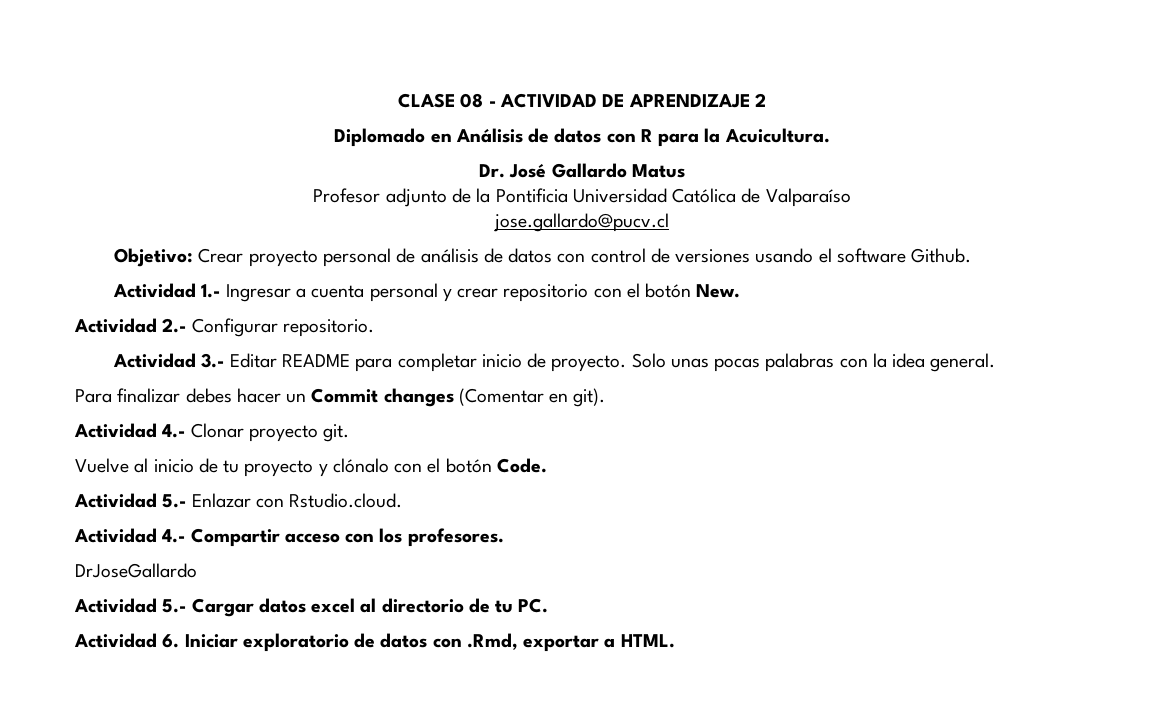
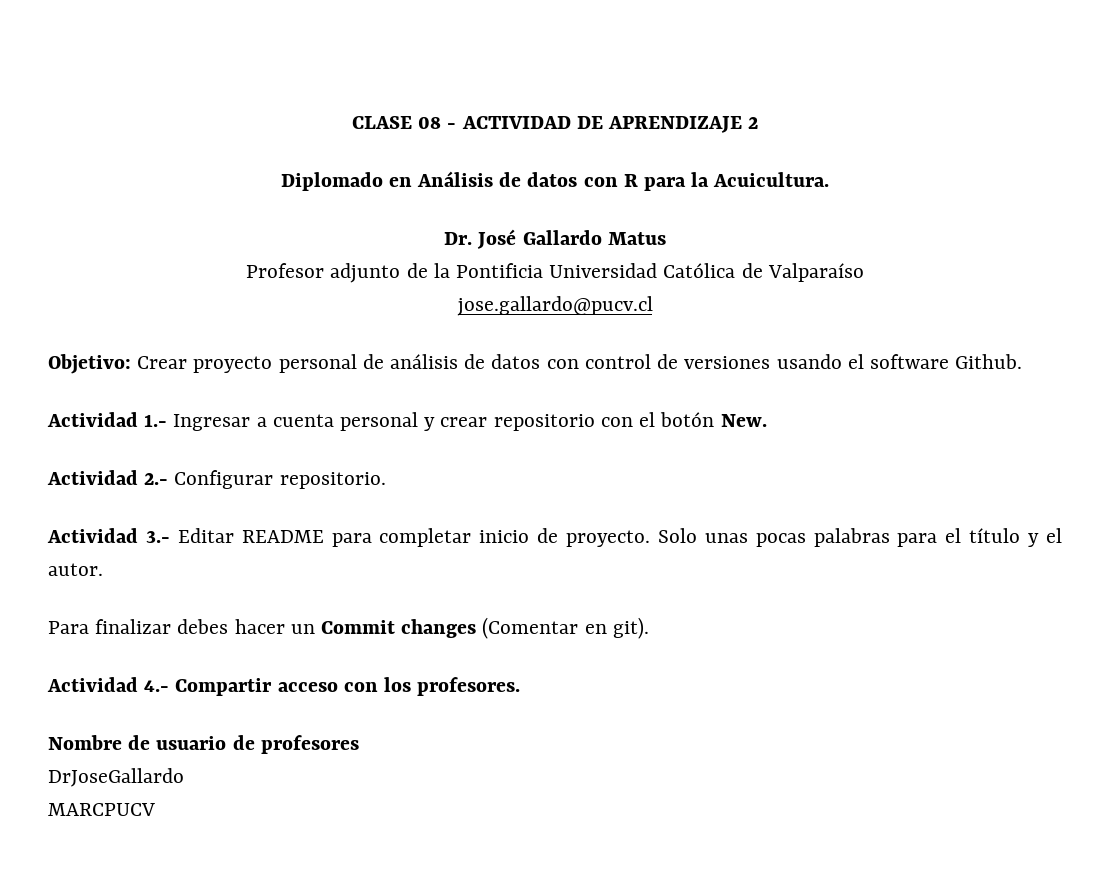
[839,353,996,372] con la idea general. -> [897,528,1062,547] [48,563,103,576] para el título y el autor.
[74,423,350,442] [75,458,547,477] [74,493,403,508] // Actividad 4.- Clonar proyecto git. // Vuelve al inicio de tu proyecto y clónalo con el botón Code. // Actividad 5.- Enlazar con Rstudio.cloud. -> (649, 628) none
[75,563,197,578] [74,598,549,617] [74,633,675,652] DrJoseGallardo // Actividad 5.- Cargar datos excel al directorio de tu PC. // Actividad 6. Iniciar exploratorio de datos con .Rmd, exportar a HTML. -> [48,735,359,754] [48,768,184,787] [48,803,155,816] Nombre de usuario de profesores // DrJoseGallardo // MARCPUCV

